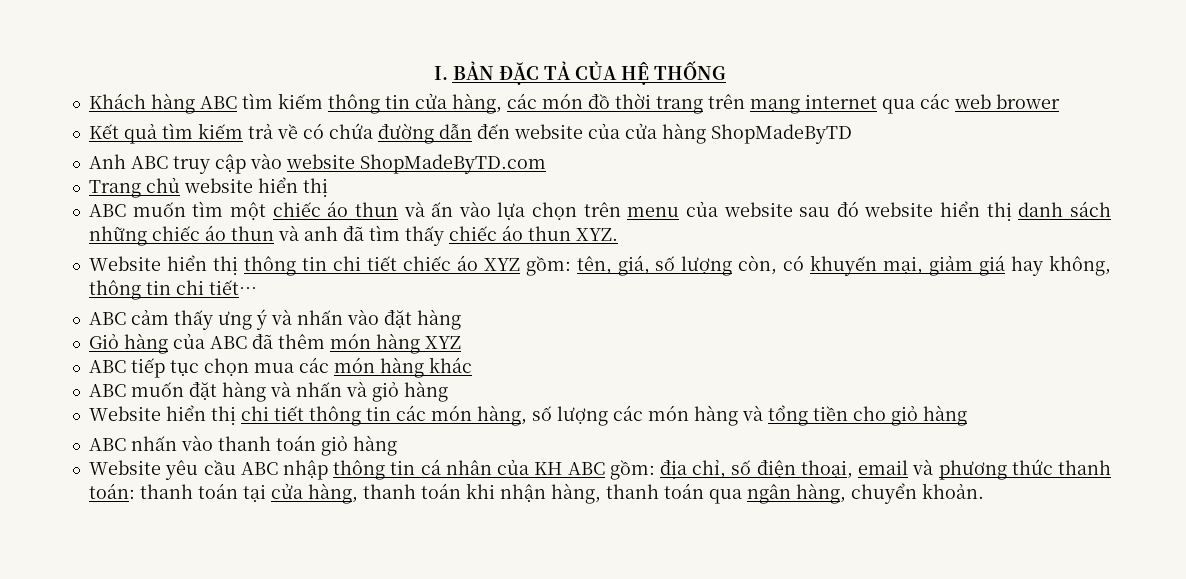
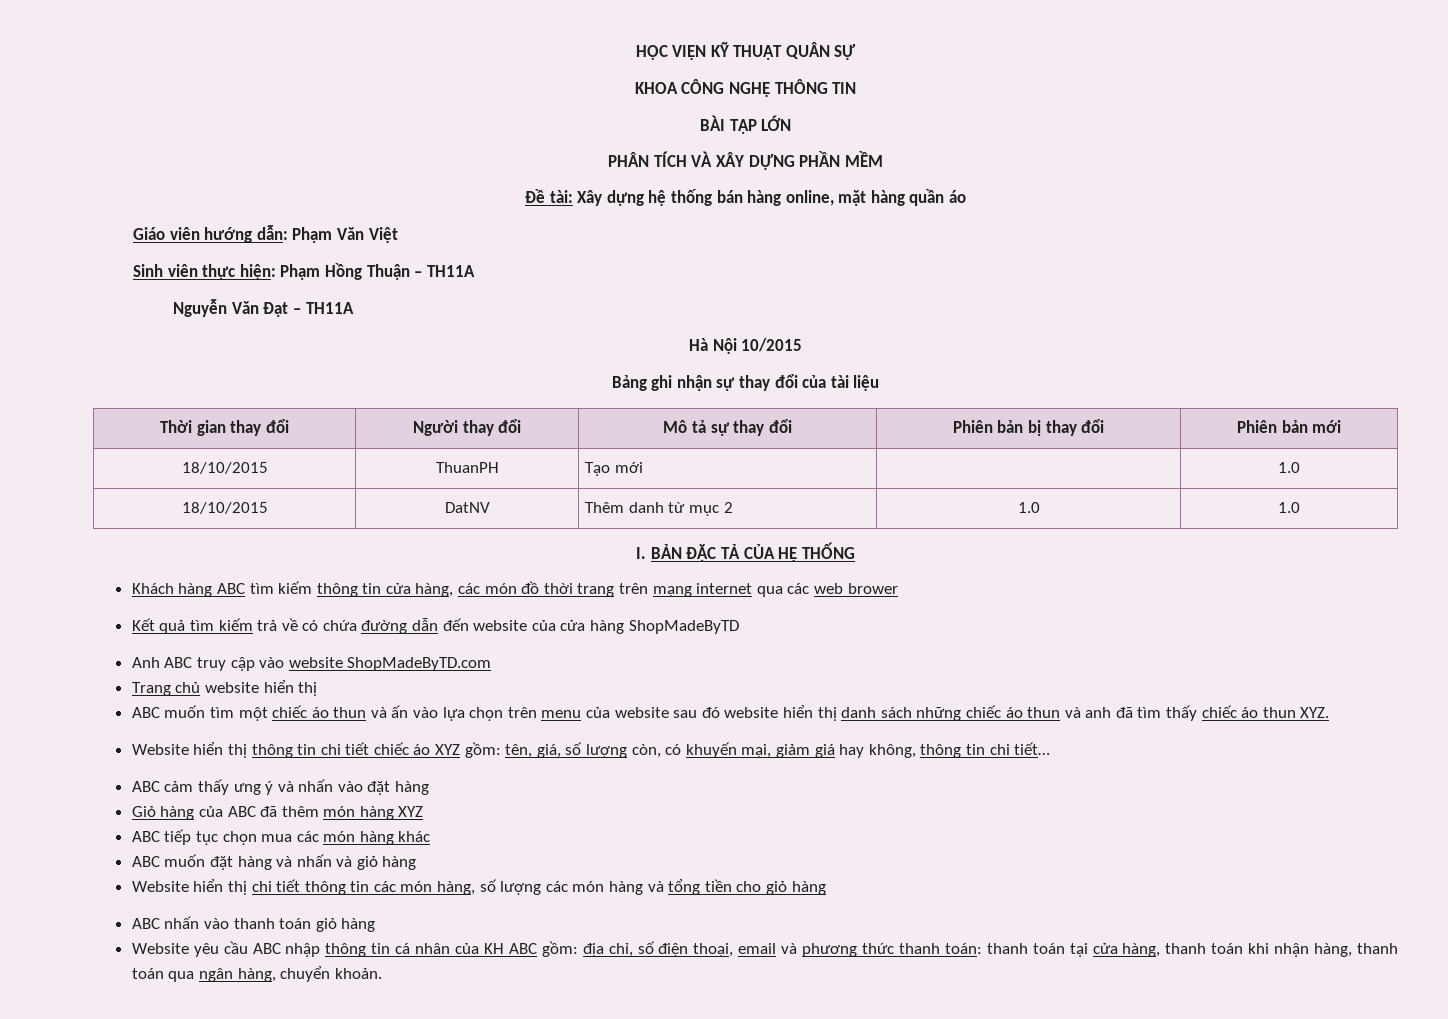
(433, 73) none -> [635,42,857,60] [634,79,857,97] [699,115,792,134] [608,151,883,170] [524,189,967,206] [133,225,398,243] [133,263,475,280] [173,299,354,317] [688,338,803,354] [611,374,880,391] [160,419,289,436] [412,419,522,436] [663,419,792,436] [952,419,1105,436] [1236,420,1342,433] [181,462,268,474] [435,462,499,473] [585,462,643,476] [1278,462,1300,473] [181,502,268,514] [444,502,490,513] [585,502,733,516] [1017,502,1040,513] [1278,502,1300,513] HỌC VIỆN KỸ THUẬT QUÂN SỰ // KHOA CÔNG NGHỆ THÔNG TIN // BÀI TẬP LỚN // PHÂN TÍCH VÀ XÂY DỰNG PHẦN MỀM // Đề tài: Xây dựng hệ thống bán hàng online, mặt hàng quần áo // Giáo viên hướng dẫn: Phạm Văn Việt // Sinh viên thực hiện: Phạm Hồng Thuận – TH11A // Nguyễn Văn Đạt – TH11A // Hà Nội 10/2015 // Bảng ghi nhận sự thay đổi của tài liệu // Thời gian thay đổi | Người thay đổi | Mô tả sự thay đổi | Phiên bản bị thay đổi | Phiên bản mới // 18/10/2015 | ThuanPH | Tạo mới | | 1.0 // 18/10/2015 | DatNV | Thêm danh từ mục 2 | 1.0 | 1.0 //

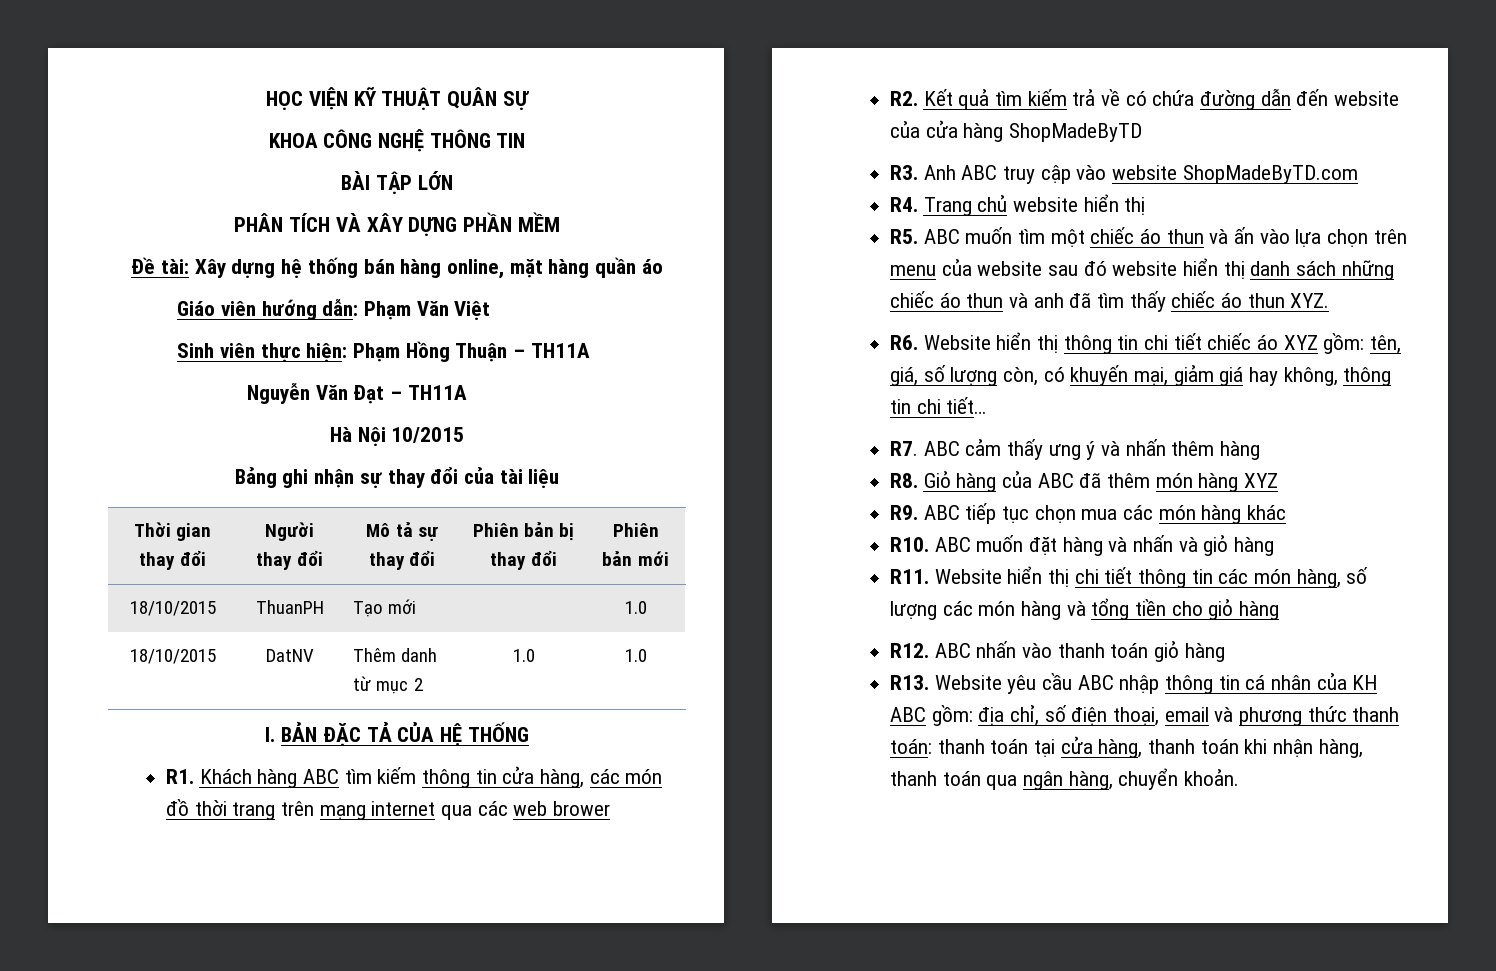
(855, 550) none -> [165,769,194,784] R1.
(898, 588) none -> [889,91,918,106] R2.
(739, 627) none -> [889,165,918,180] R3.
(492, 664) none -> [889,197,918,212] R4.
(318, 689) none -> [889,229,918,244] R5.
(1330, 712) none -> [889,335,918,350] R6.
(1051, 748) none -> [889,441,918,456] R7.
[337,781,430,795] vào đặt hàng // -> [1171,441,1260,460] [889,473,918,488] thêm hàng // R8.
(424, 811) none -> [889,505,918,520] R9.
(431, 836) none -> [889,537,929,552] R10.
(417, 863) none -> [889,569,929,584] R11.
(826, 888) none -> [889,643,929,658] R12.
(376, 925) none -> [889,675,929,690] R13.

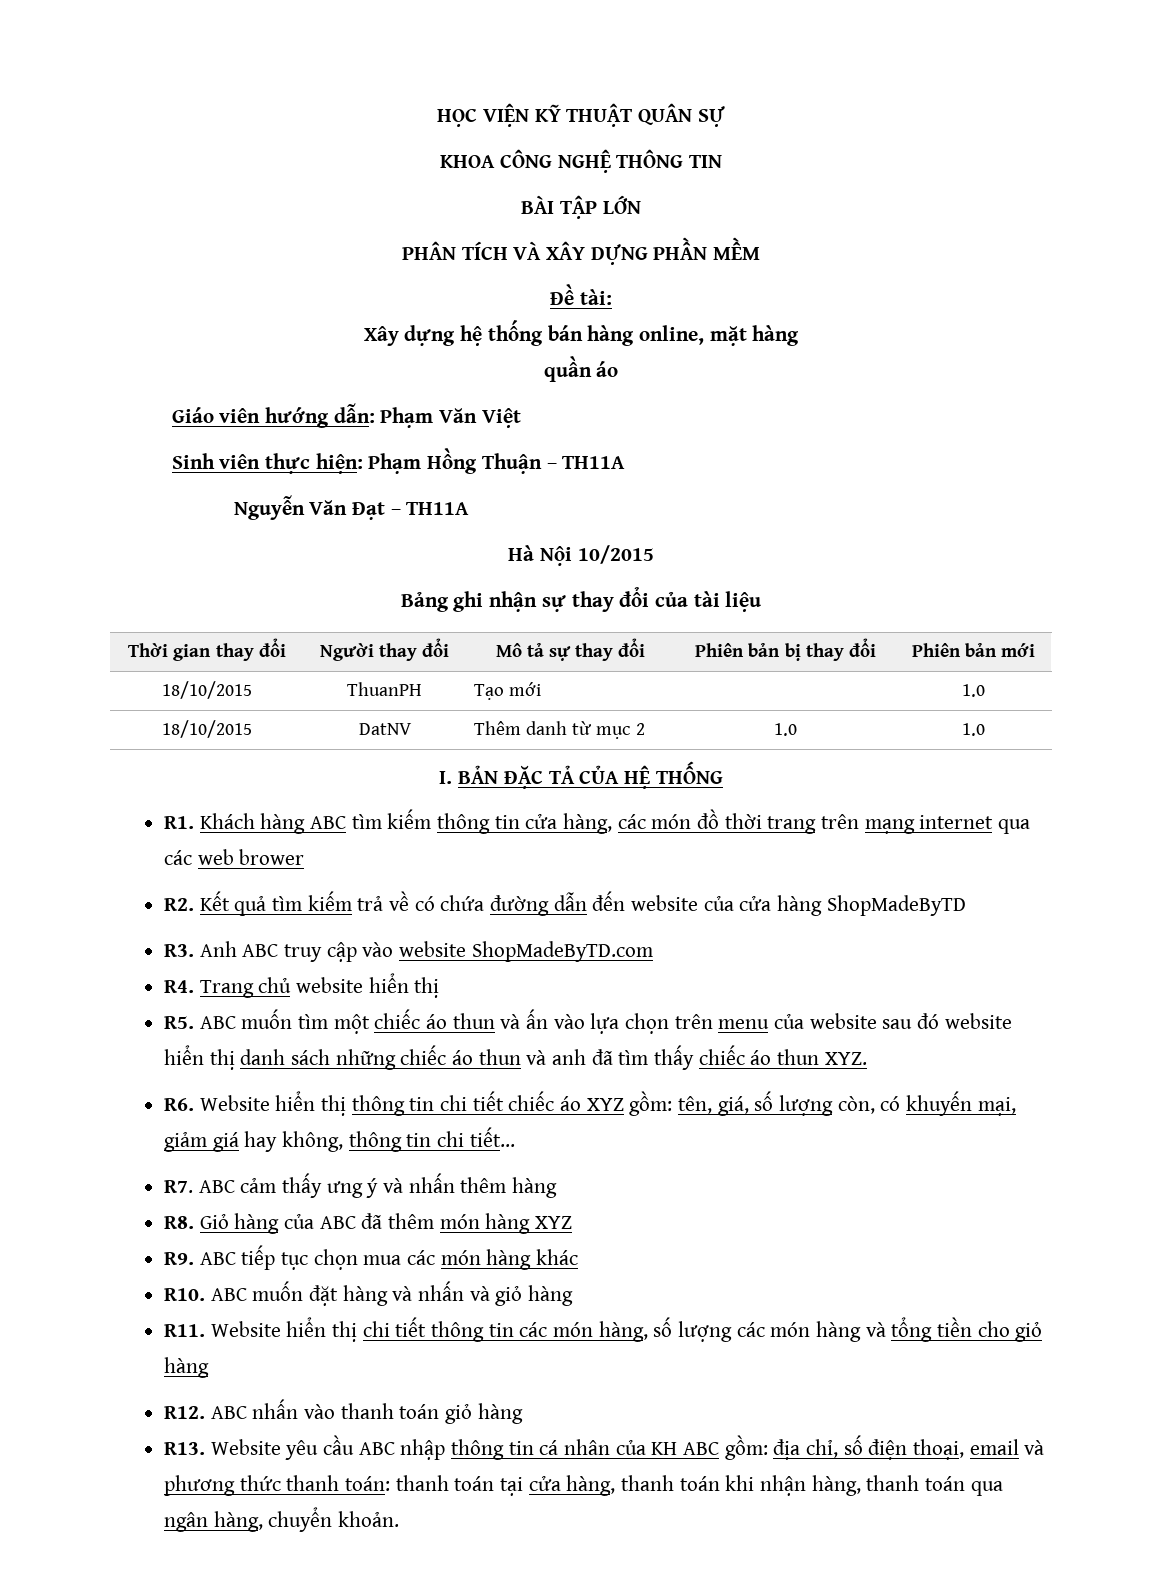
(190, 266) none -> (612, 297) //
(590, 268) none -> (800, 335) //

